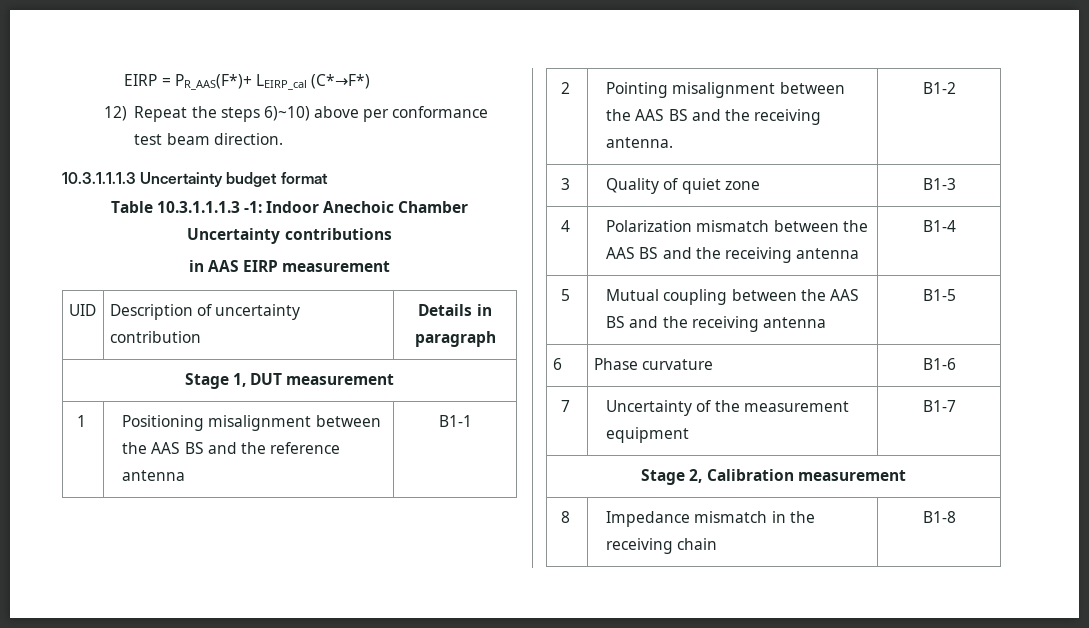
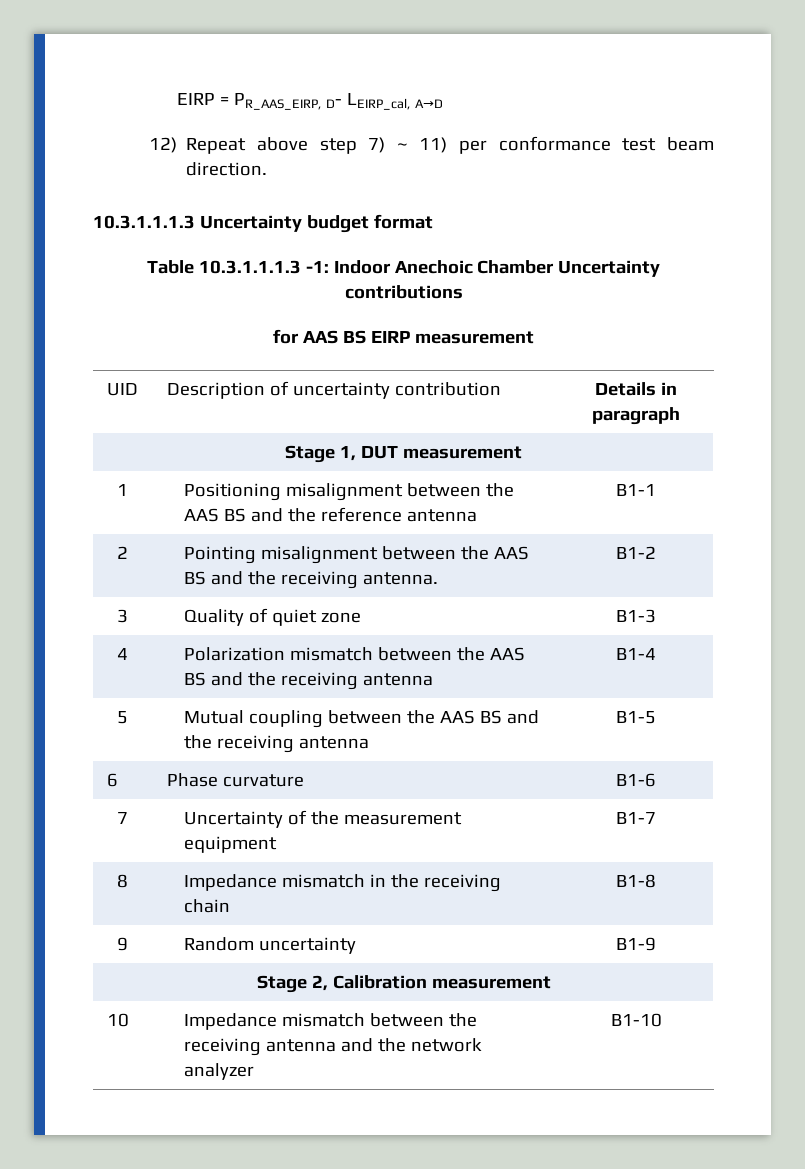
[174,74,371,90] [103,106,360,122] PR_AAS(F*)+ LEIRP_cal (C*→F*) // 12) Repeat the steps 6)~10) above -> [233,93,443,110] [148,137,448,154] PR_AAS_EIRP, D- LEIRP_cal, A→D // 12) Repeat above step 7) ~ 11)
[188,260,239,272] in AAS -> [272,329,366,344] for AAS BS
[641,469,906,485] // Stage 2, Calibration measurement -> (656, 818) none
(956, 517) none -> [117,937,129,951] [184,937,357,954] [616,937,656,951] [256,975,551,993] [107,1013,130,1027] [184,1013,478,1030] [184,1038,483,1056] [184,1063,255,1080] [610,1013,662,1027] // 9 | Random uncertainty | B1-9 // Stage 2, Calibration measurement // 10 | Impedance mismatch between the receiving antenna and the network analyzer | B1-10

